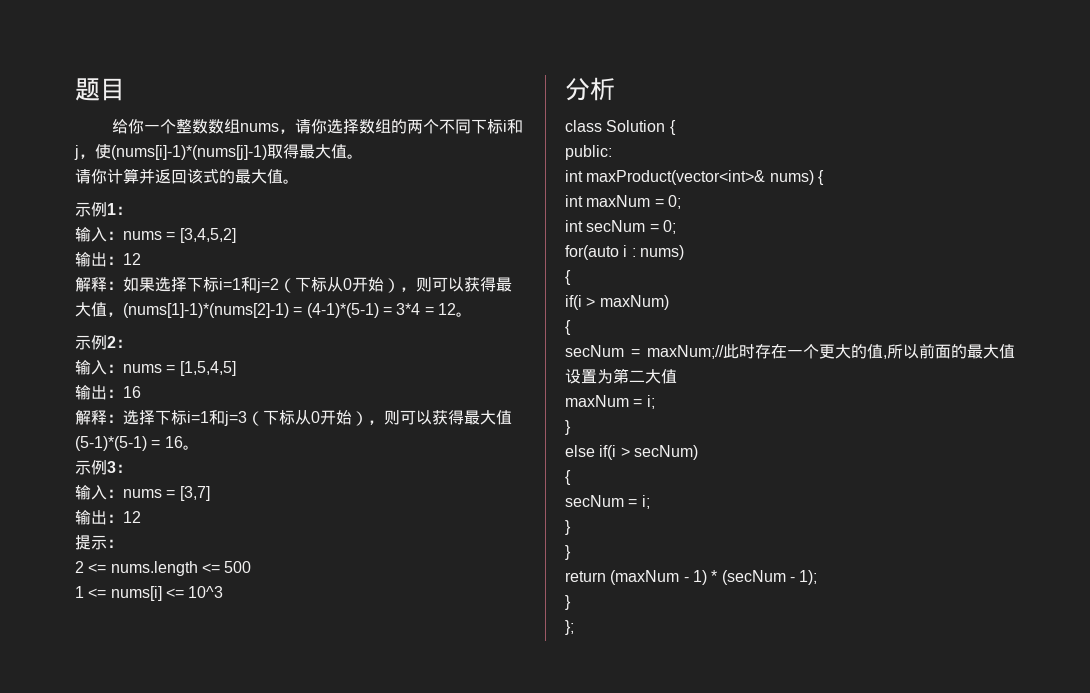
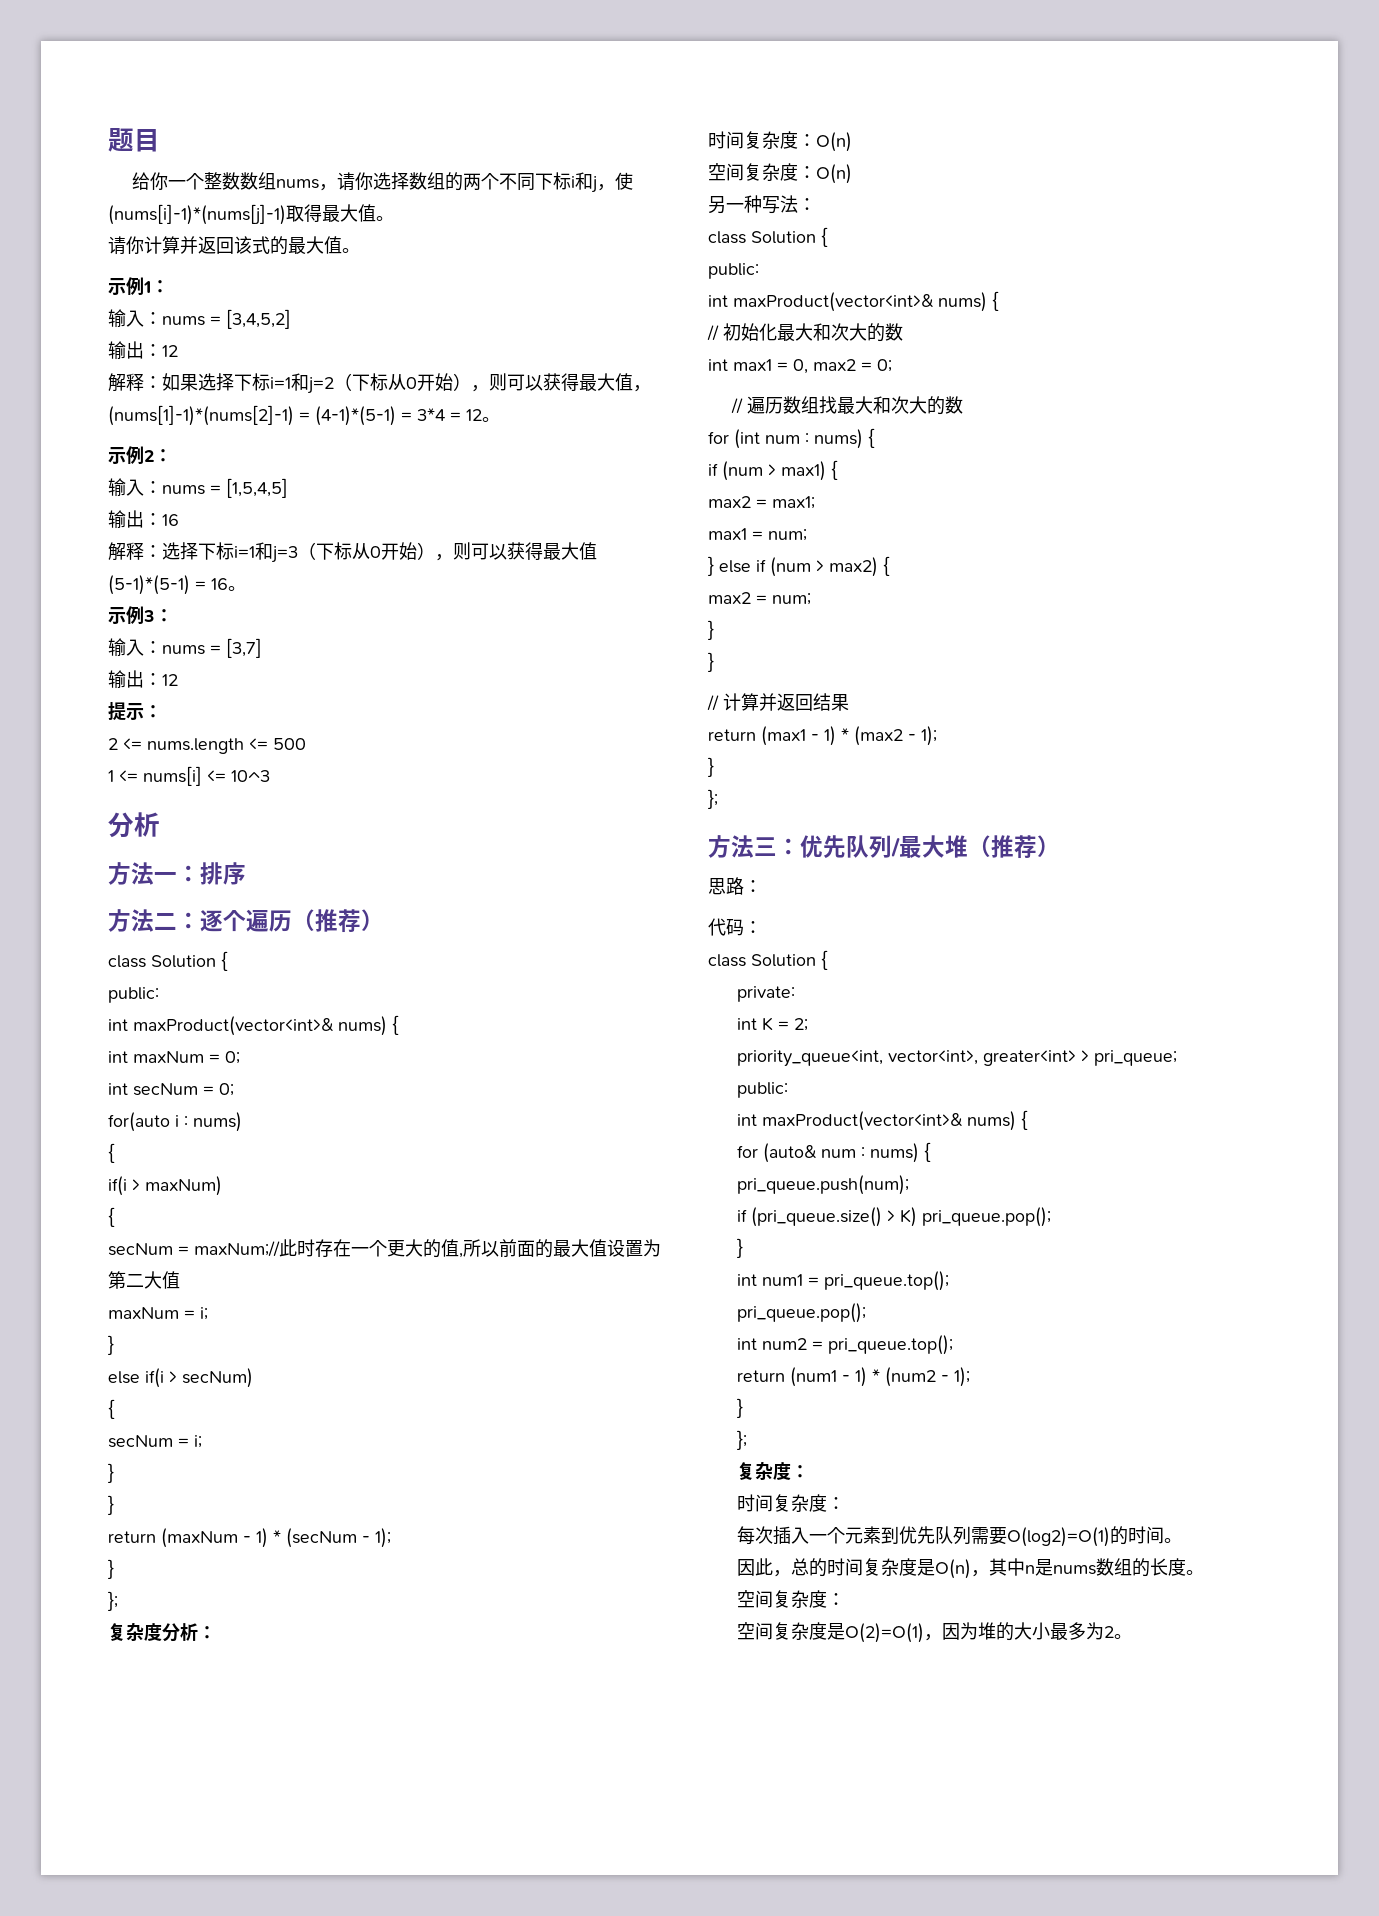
(615, 89) none -> [108,862,246,885] [108,909,384,933] // 方法一：排序 // 方法二：逐个遍历（推荐）
(574, 627) none -> [108,1623,216,1642] [708,131,852,152] [708,163,852,184] [708,195,816,214] [708,227,828,247] [708,263,759,279] [708,291,999,312] [707,323,903,342] [708,359,892,374] [731,396,964,415] [708,428,875,449] [708,460,838,481] [708,496,815,509] [708,528,807,541] [708,556,890,577] [708,592,811,605] [708,620,714,640] [708,652,714,672] [707,693,849,711] [708,726,937,746] [708,757,714,777] [708,789,718,809] [708,835,1060,859] [708,877,762,895] [708,918,762,936] [708,950,828,970] [736,986,795,1002] [736,1017,808,1031] [736,1050,1177,1067] [736,1082,788,1098] [736,1110,1028,1131] [736,1142,931,1163] [736,1175,909,1195] [736,1207,1051,1227] [736,1238,743,1258] [736,1271,949,1291] [736,1303,866,1323] [736,1335,953,1355] [736,1367,970,1387] [736,1398,743,1418] [736,1430,747,1450] [736,1462,809,1480] [736,1494,845,1512] [736,1526,1182,1547] [736,1558,1204,1579] [736,1590,845,1608] [736,1622,1132,1643] // 复杂度分析： // 时间复杂度：O(n) // 空间复杂度：O(n) // 另一种写法： // class Solution { // public: // int maxProduct(vector<int>& nums) { // // 初始化最大和次大的数 // int max1 = 0, max2 = 0; // // 遍历数组找最大和次大的数 // for (int num : nums) { // if (num > max1) { // max2 = max1; // max1 = num; // } else if (num > max2) { // max2 = num; // } // } // // 计算并返回结果 // return (max1 - 1) * (max2 - 1); // } // }; // 方法三：优先队列/最大堆（推荐） // 思路： // 代码： // class Solution { // private: // int K = 2; // priority_queue<int, vector<int>, greater<int> > pri_queue; // public: // int maxProduct(vector<int>& nums) { // for (auto& num : nums) { // pri_queue.push(num); // if (pri_queue.size() > K) pri_queue.pop(); // } // int num1 = pri_queue.top(); // pri_queue.pop(); // int num2 = pri_queue.top(); // return (num1 - 1) * (num2 - 1); // } // }; // 复杂度： // 时间复杂度： // 每次插入一个元素到优先队列需要O(log2)=O(1)的时间。 // 因此，总的时间复杂度是O(n)，其中n是nums数组的长度。 // 空间复杂度： // 空间复杂度是O(2)=O(1)，因为堆的大小最多为2。

